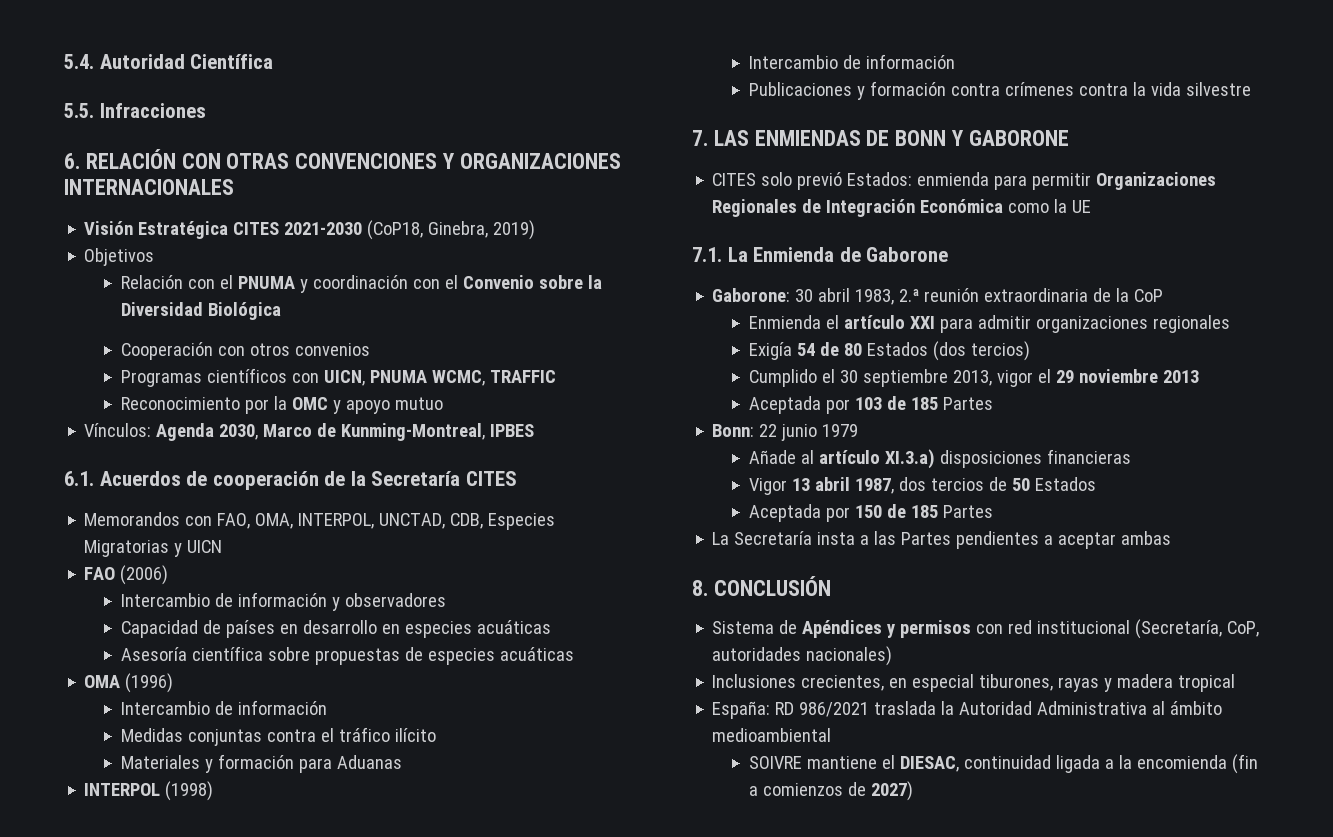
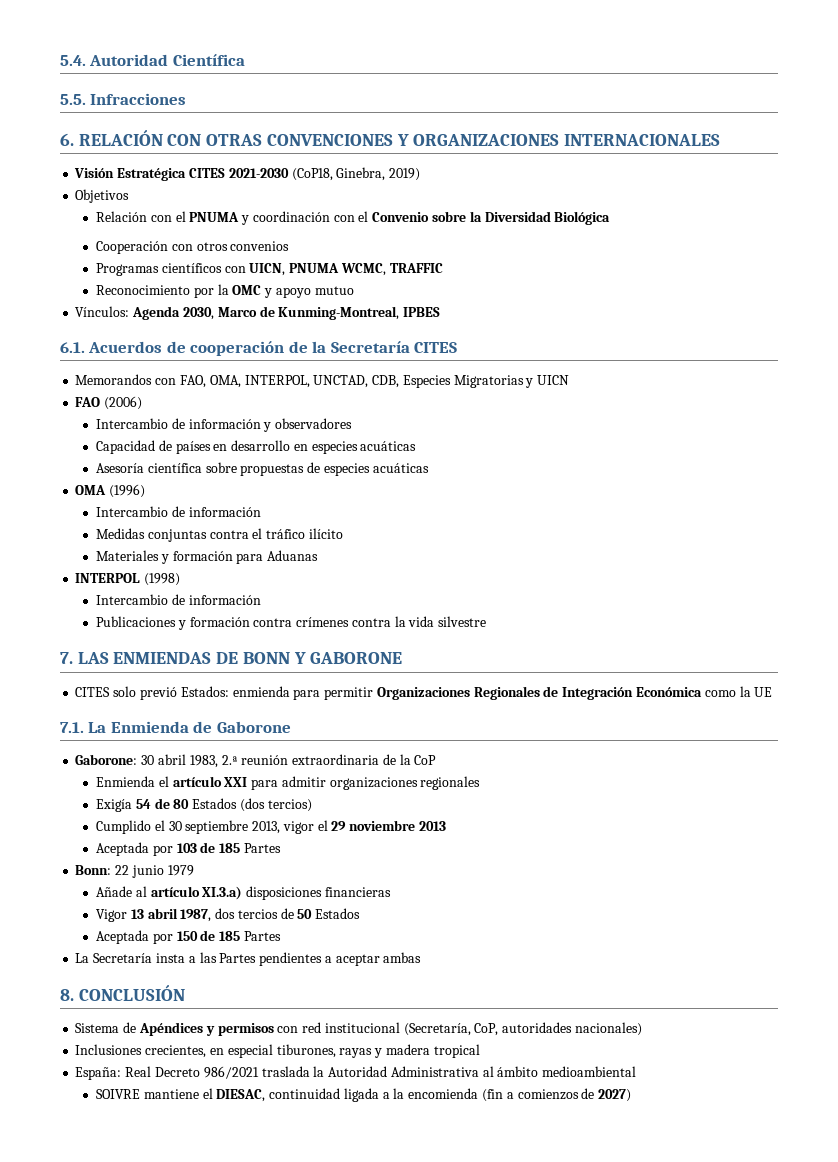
[775,702,795,715] RD -> [125,1066,200,1077] Real Decreto

